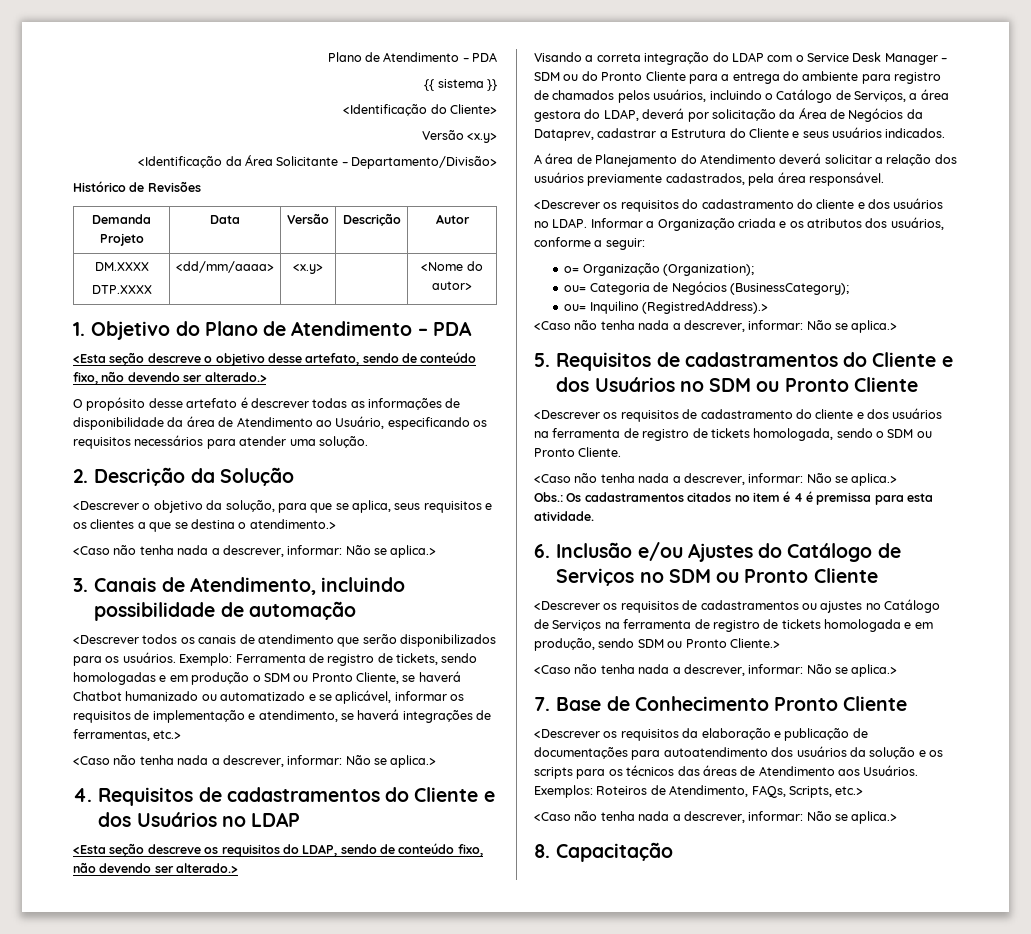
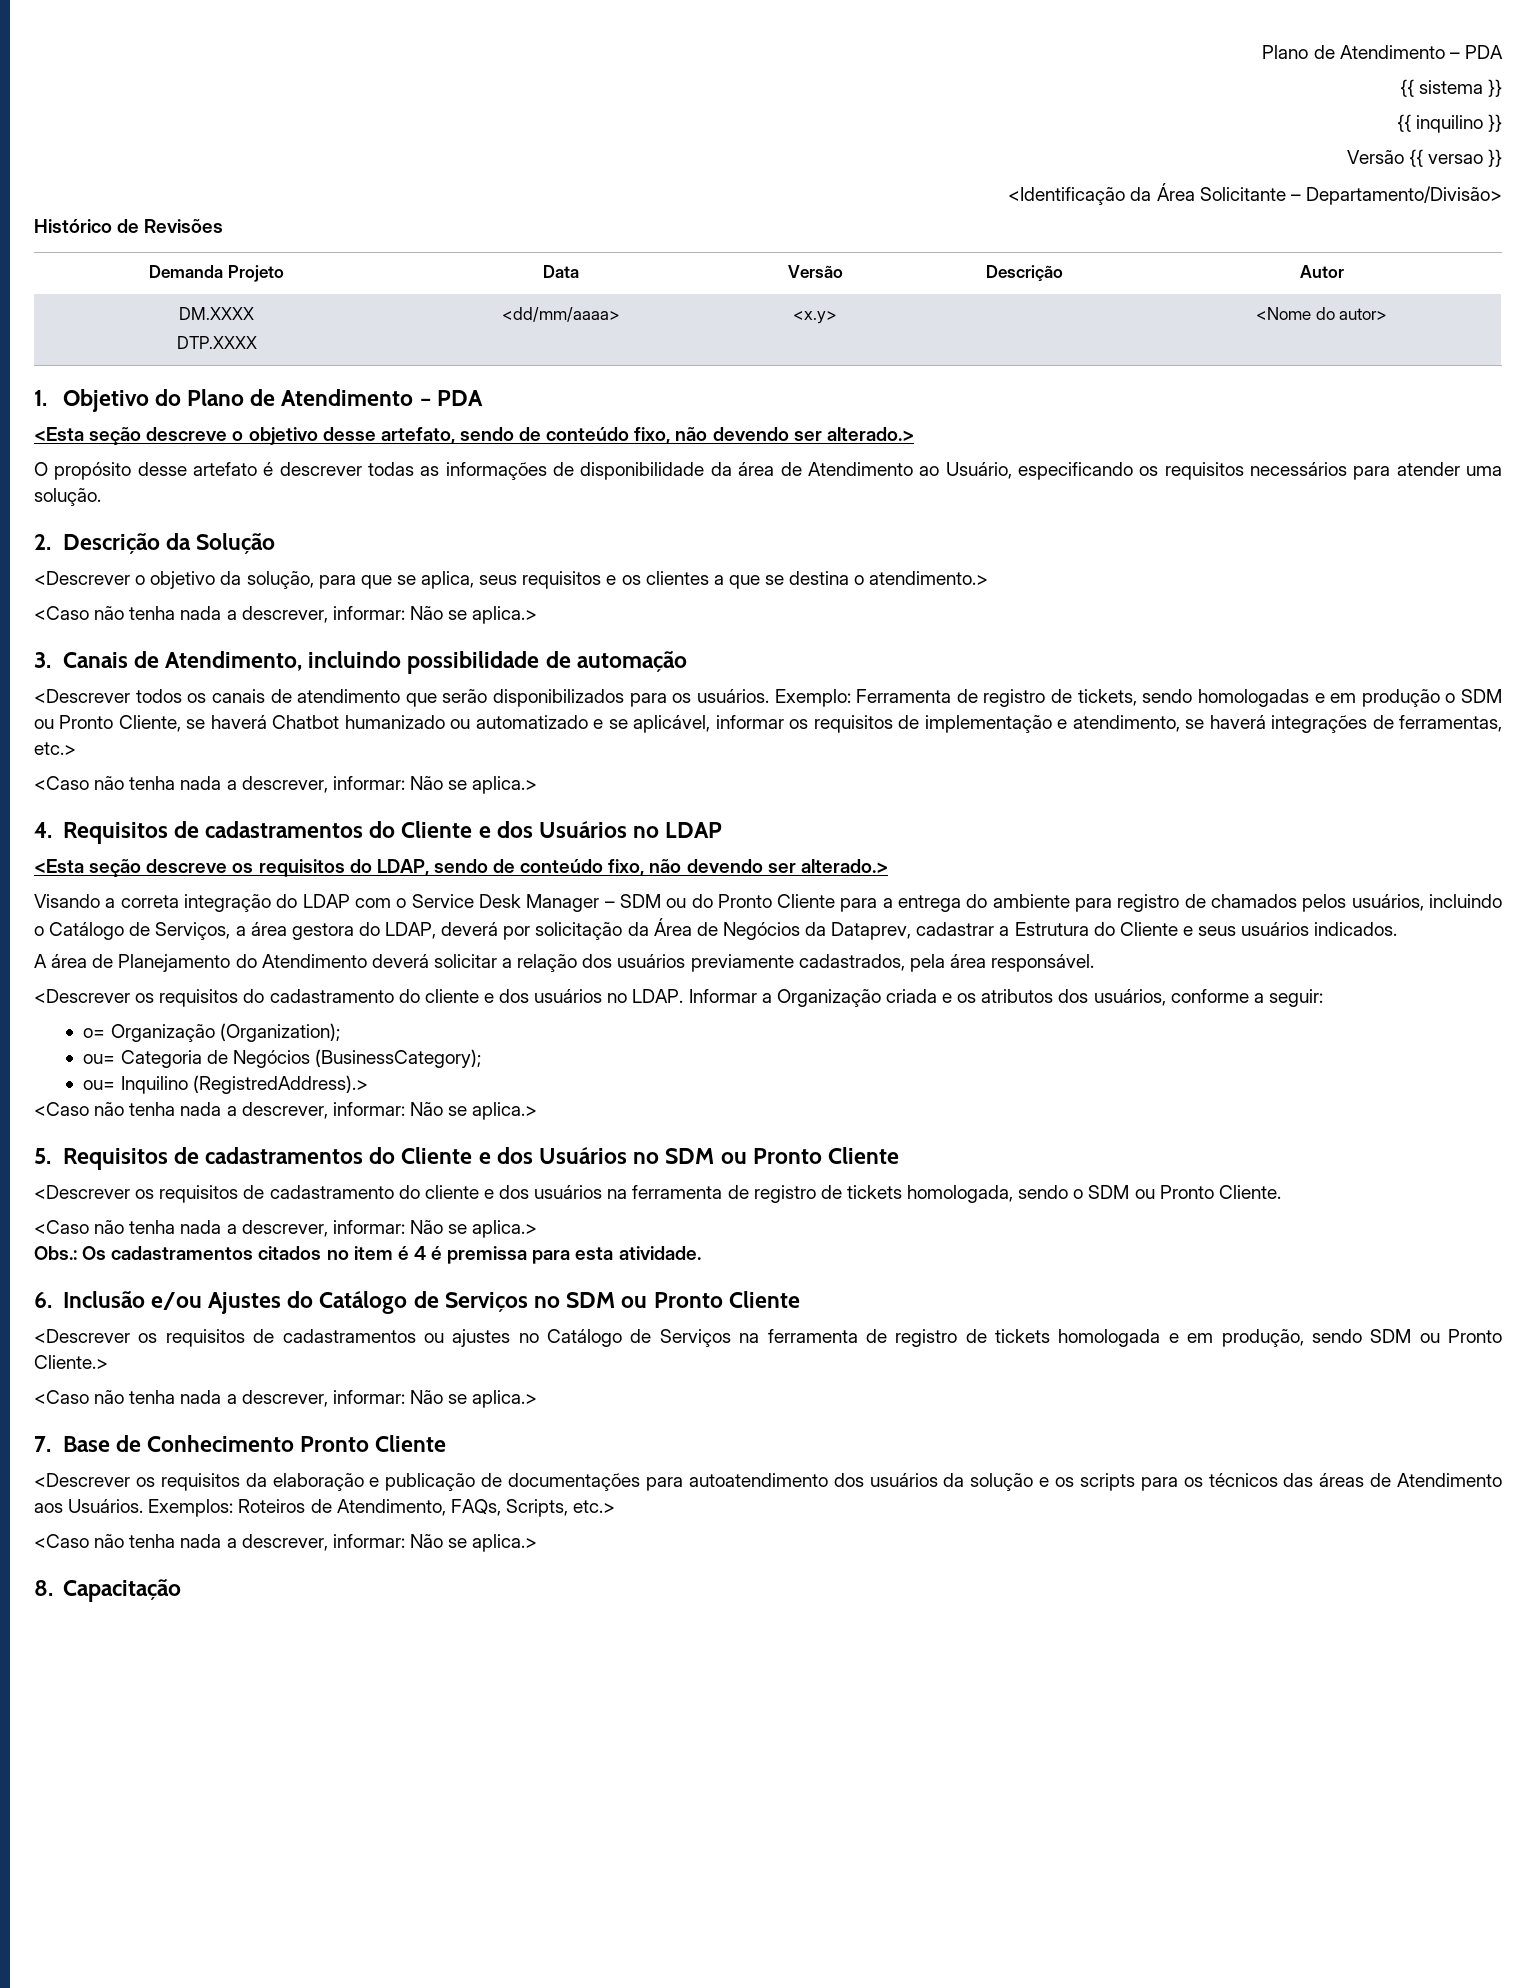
[343,104,497,116] [421,130,497,143] <Identificação do Cliente> // Versão <x.y> -> [1396,114,1503,133] [1346,149,1503,167] {{ inquilino }} // Versão {{ versao }}

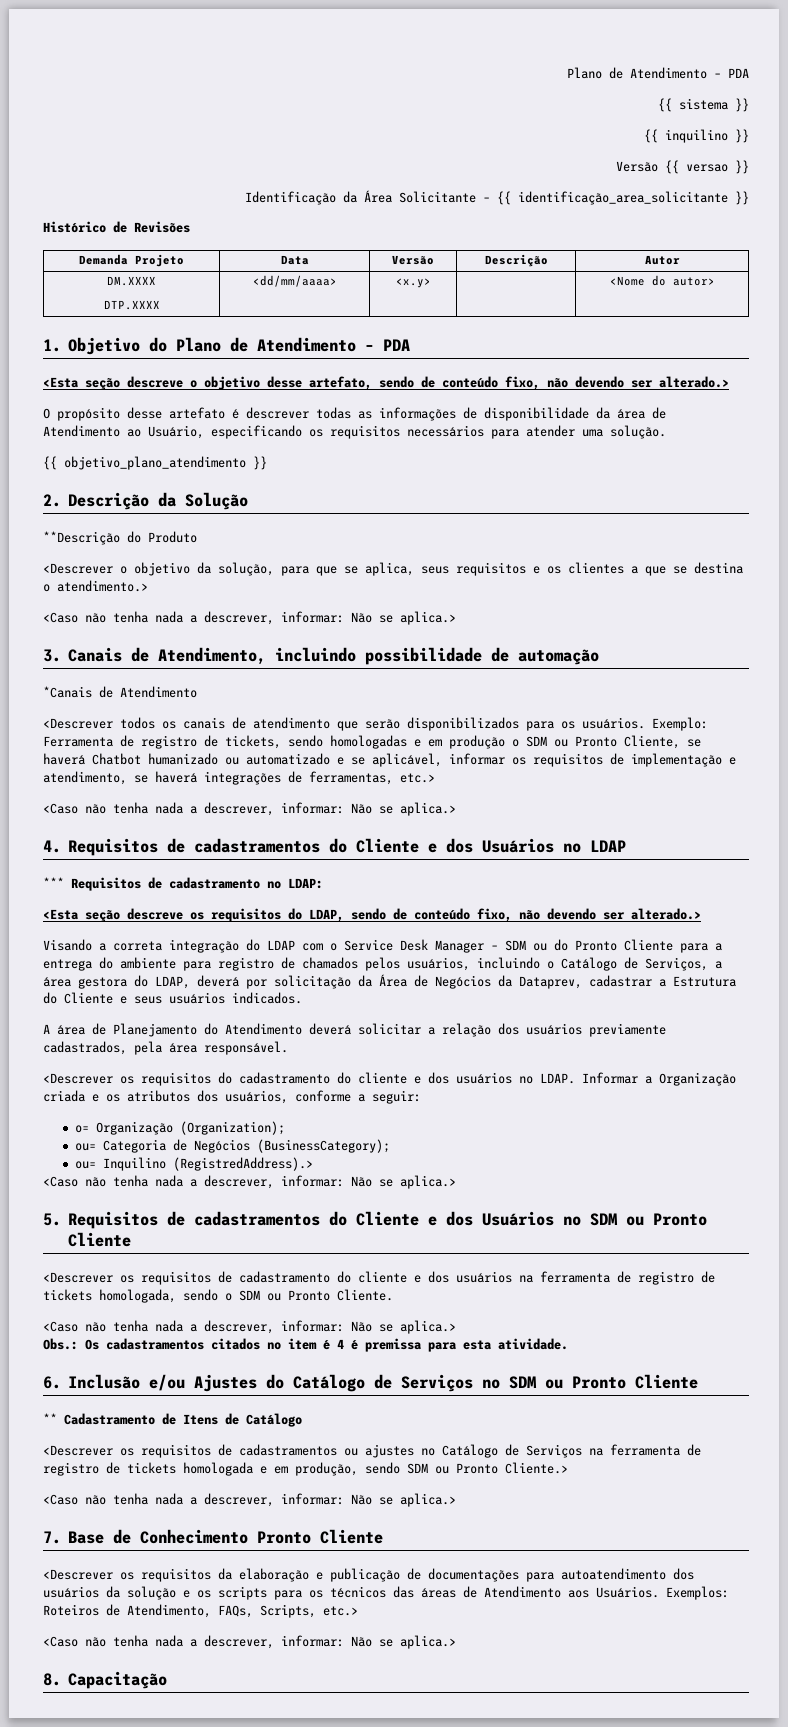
[1008,187,1126,205] <Identificação -> [245,191,336,205] Identificação
[1306,186,1503,205] Departamento/Divisão> -> [497,191,749,205] {{ identificação_area_solicitante }}
(101, 497) none -> [43,456,267,470] // {{ objetivo_plano_atendimento }}
(276, 543) none -> [43,531,197,545] // **Descrição do Produto
(687, 661) none -> [43,686,197,698] // *Canais de Atendimento
(723, 830) none -> [43,877,323,891] // *** Requisitos de cadastramento no LDAP:
(800, 1299) none -> [43,1413,302,1427] // ** Cadastramento de Itens de Catálogo

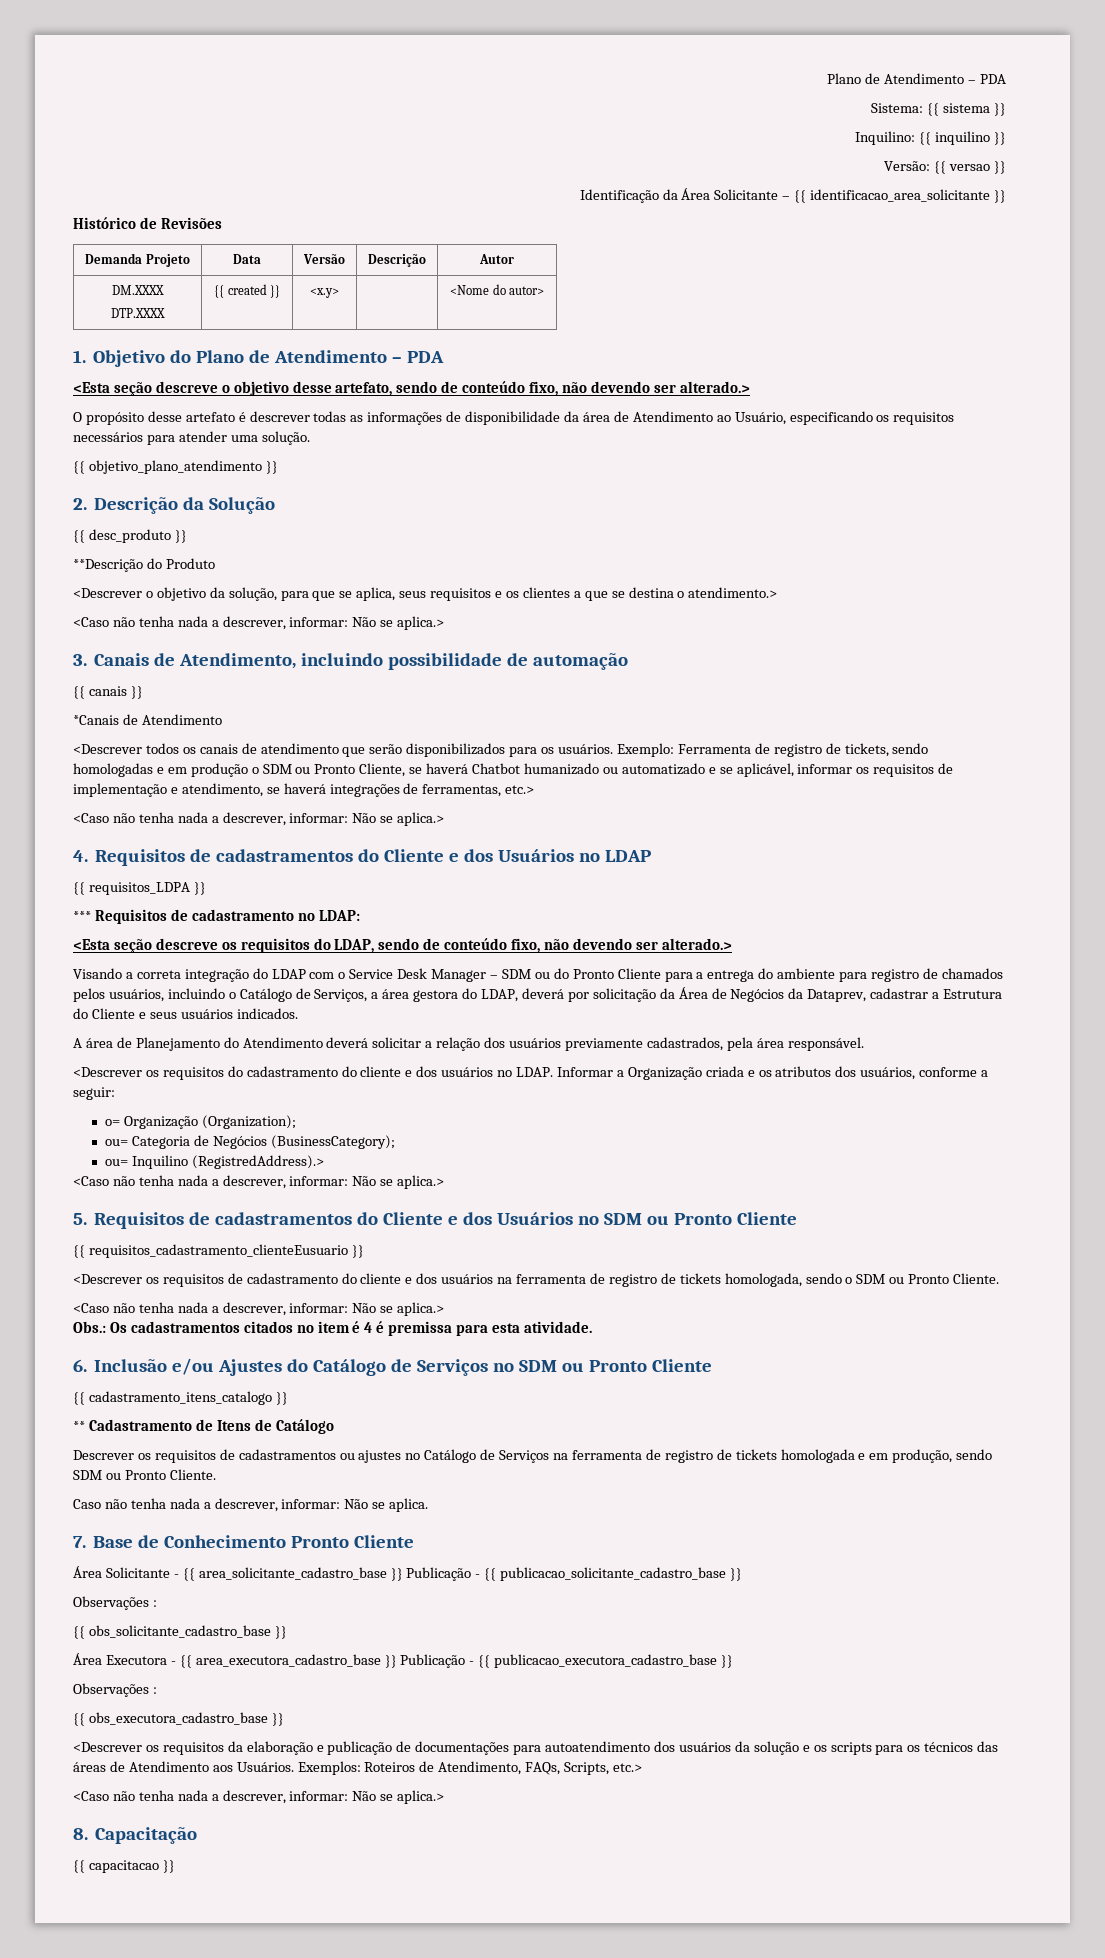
[567,67,749,79] Plano de Atendimento – PDA // -> [827,73,1006,84] [871,103,924,113] Plano de Atendimento – PDA // Sistema:
(749, 105) none -> [855,131,916,145] Inquilino:
[616,161,658,172] Versão -> [884,161,931,171] Versão:
[518,191,728,205] identificação_area_solicitante -> [810,189,991,202] identificacao_area_solicitante
[252,275,337,287] <dd/mm/aaaa> -> [213,284,281,298] {{ created }}
(248, 501) none -> [73,529,187,543] // {{ desc_produto }}
(599, 657) none -> [73,686,143,699] // {{ canais }}
(626, 846) none -> [73,882,206,895] // {{ requisitos_LDPA }}
(131, 1239) none -> [73,1244,364,1258] // {{ requisitos_cadastramento_clienteEusuario }}
(698, 1381) none -> [73,1391,288,1405] // {{ cadastramento_itens_catalogo }}
[43,1445,113,1456] <Descrever -> [73,1450,134,1460] Descrever
[505,1462,568,1474] [43,1493,456,1507] Cliente.> // <Caso não tenha nada a descrever, informar: Não se aplica.> -> [169,1469,216,1480] [73,1498,429,1512] Cliente. // Caso não tenha nada a descrever, informar: Não se aplica.
(383, 1536) none -> [73,1566,743,1581] [73,1596,157,1610] [73,1625,287,1639] [73,1653,734,1668] [73,1683,157,1697] [73,1712,284,1726] // Área Solicitante - {{ area_solicitante_cadastro_base }} Publicação - {{ publicacao_solicitante_cadastro_base }} // Observações : // {{ obs_solicitante_cadastro_base }} // Área Executora - {{ area_executora_cadastro_base }} Publicação - {{ publicacao_executora_cadastro_base }} // Observações : // {{ obs_executora_cadastro_base }}
(167, 1680) none -> [73,1860,175,1873] // {{ capacitacao }}

